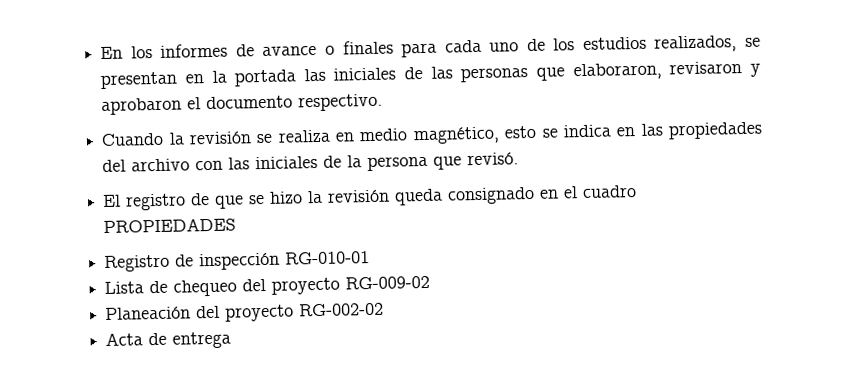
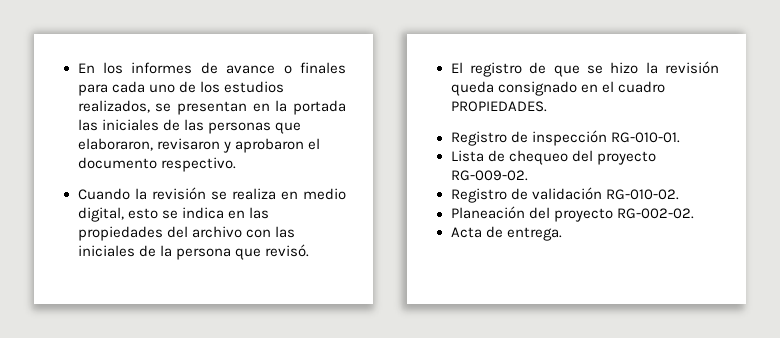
[412,126,500,145] magnético, -> [77,207,124,222] digital,
[103,217,237,233] PROPIEDADES -> [450,101,547,112] PROPIEDADES.
[285,251,371,265] RG-010-01 -> [610,132,680,143] RG-010-01.
[345,275,431,290] RG-009-02 -> [450,170,528,181] [450,187,679,203] RG-009-02. // Registro de validación RG-010-02.
[299,302,385,317] RG-002-02 -> [616,208,694,219] RG-002-02.
[172,331,232,349] entrega -> [506,227,562,241] entrega.

